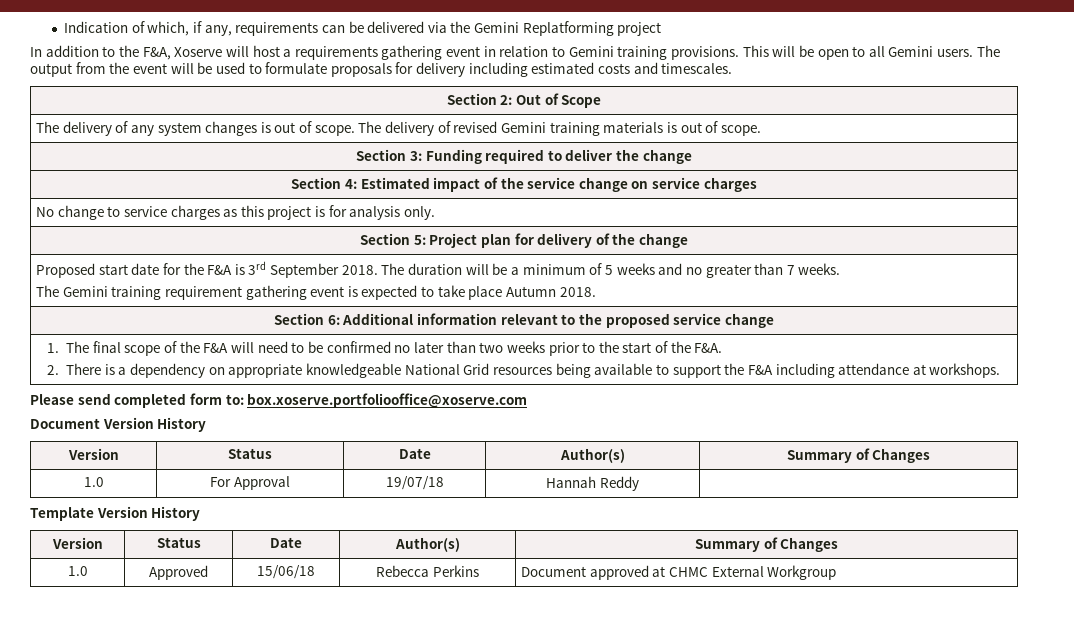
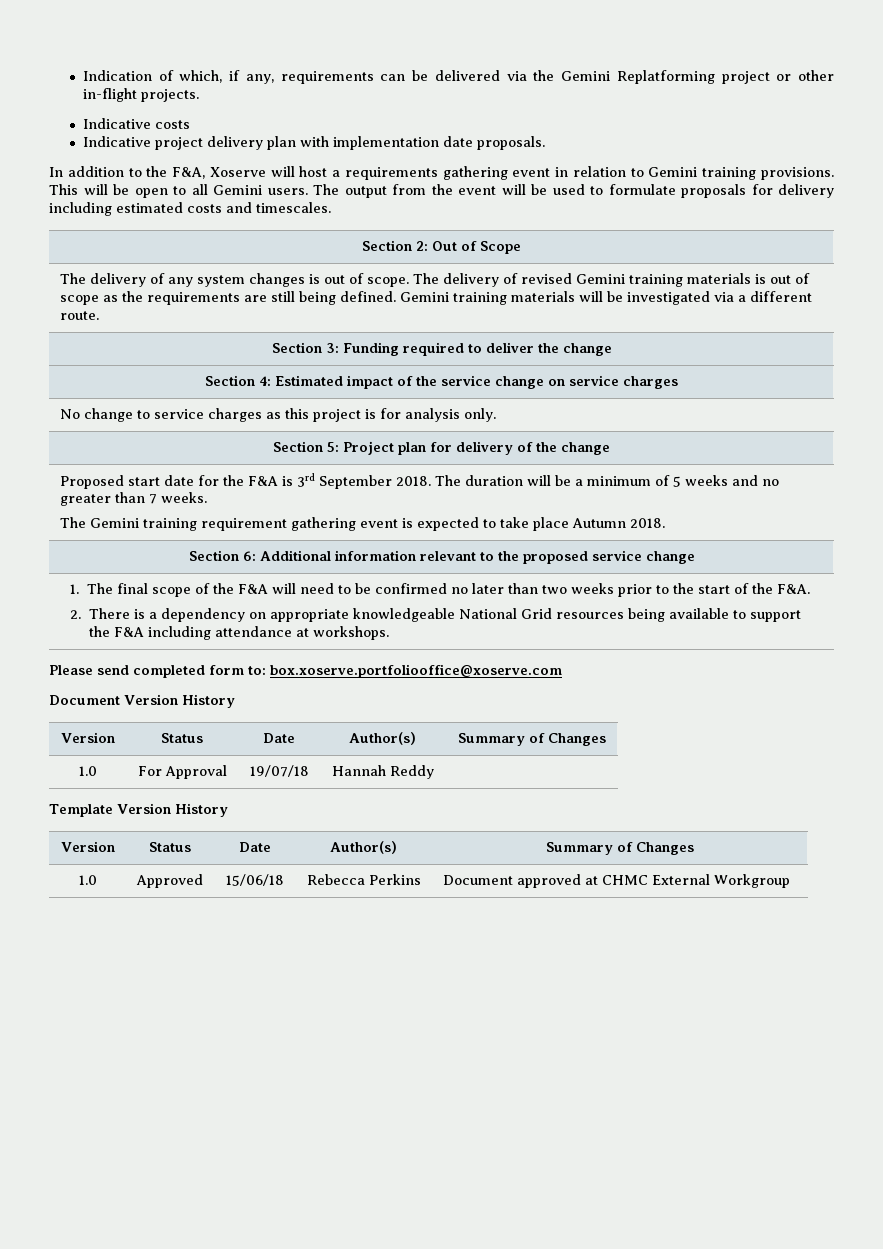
(662, 29) none -> [776,70,835,81] [82,88,199,102] [82,118,190,129] [82,136,545,150] or other in-flight projects. // Indicative costs // Indicative project delivery plan with implementation date proposals.
[720,125,761,136] scope. -> [59,291,812,305] [59,311,99,320] scope as the requirements are still being defined. Gemini training materials will be investigated via a different route.

